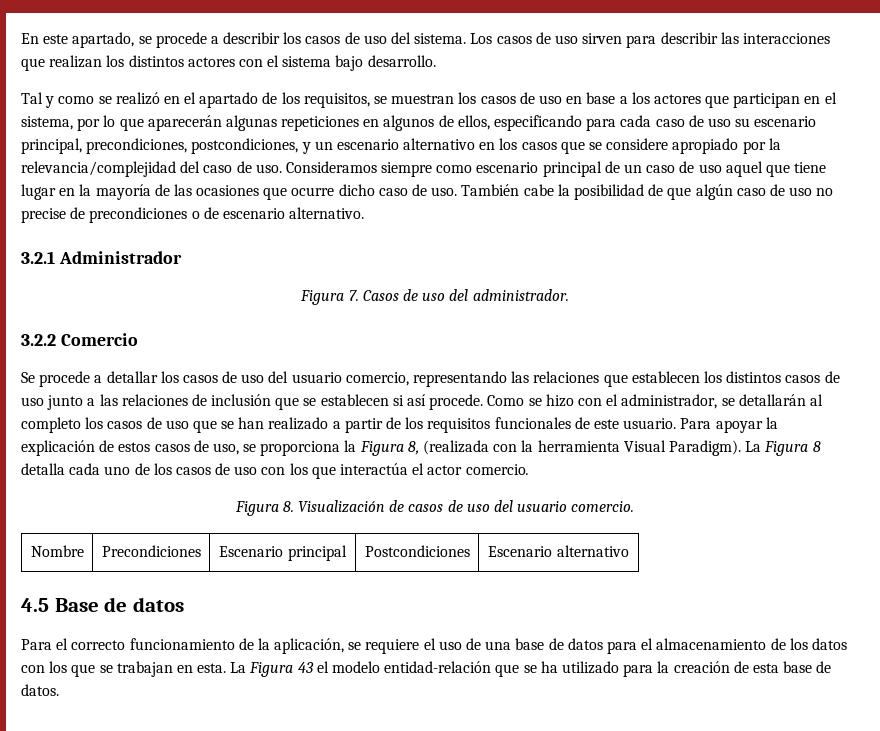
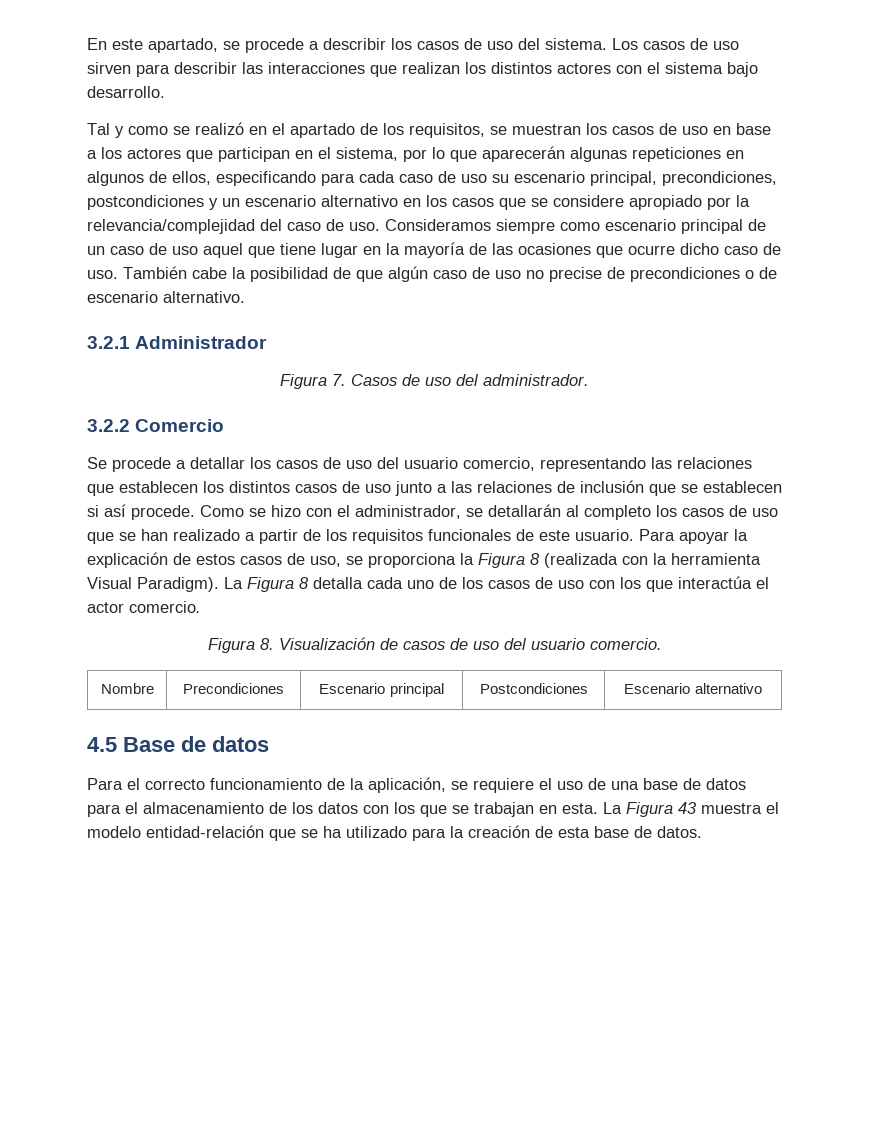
[191,138,299,154] postcondiciones, -> [87,195,204,210] postcondiciones
[407,441,419,455] 8, -> [530,553,540,565] 8
(314, 667) none -> [701,803,762,814] muestra

